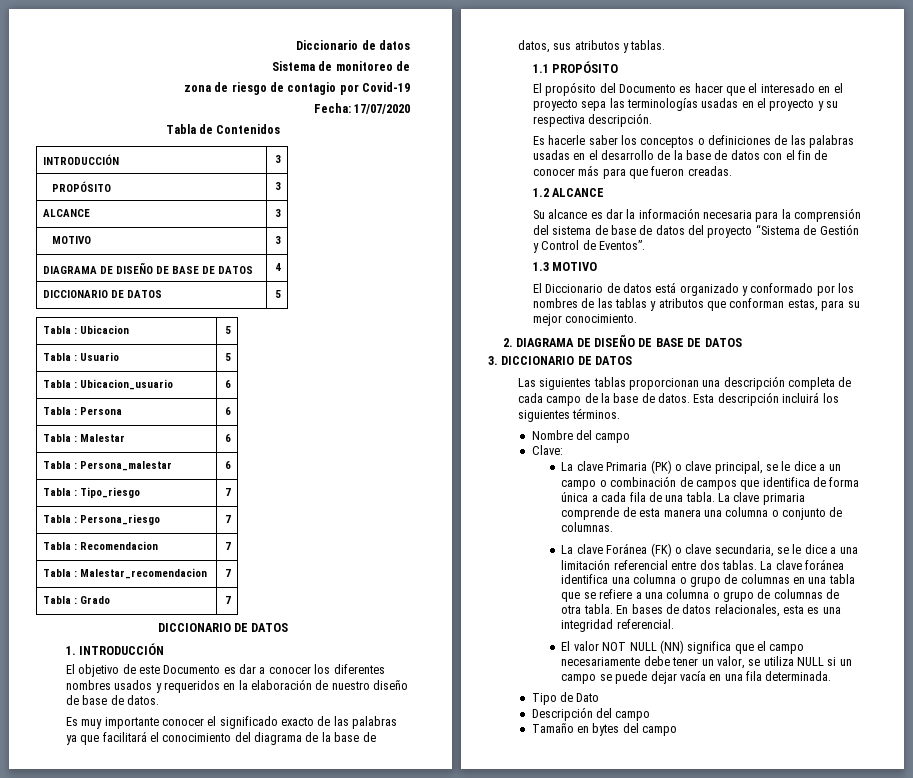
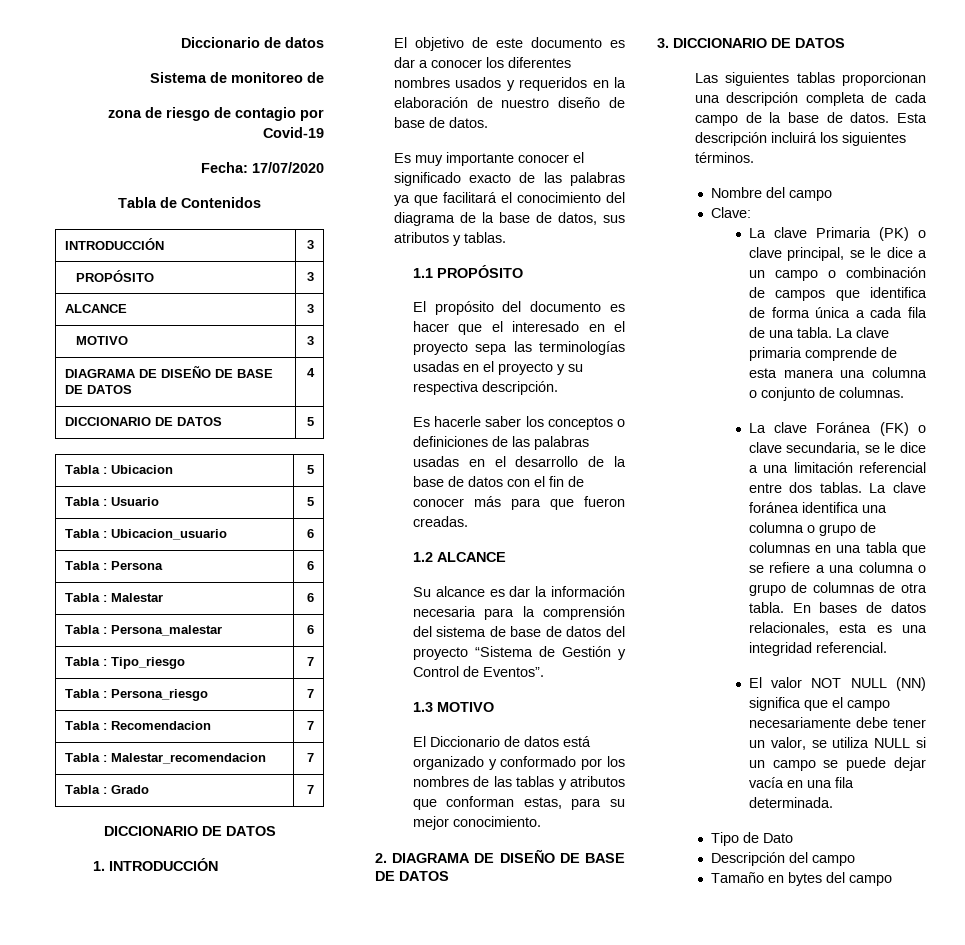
[163,665,221,674] Documento -> [530,37,602,48] documento
[618,84,676,93] Documento -> [530,301,602,312] documento

